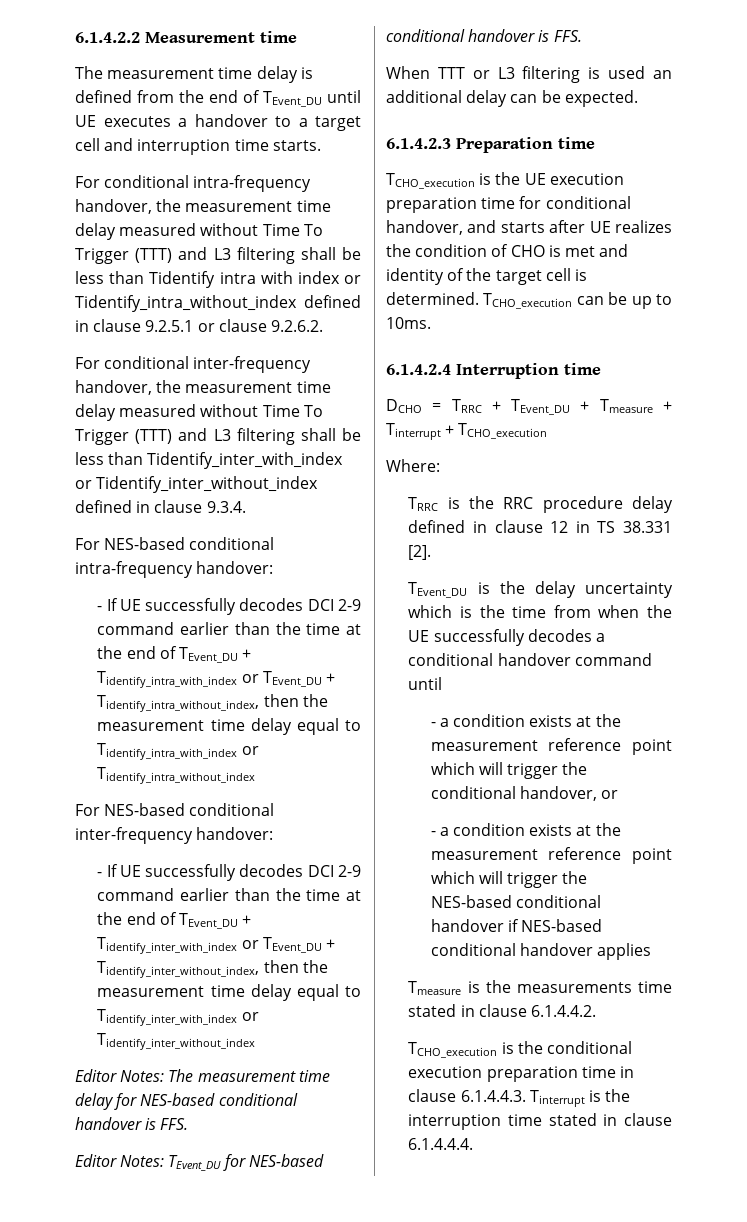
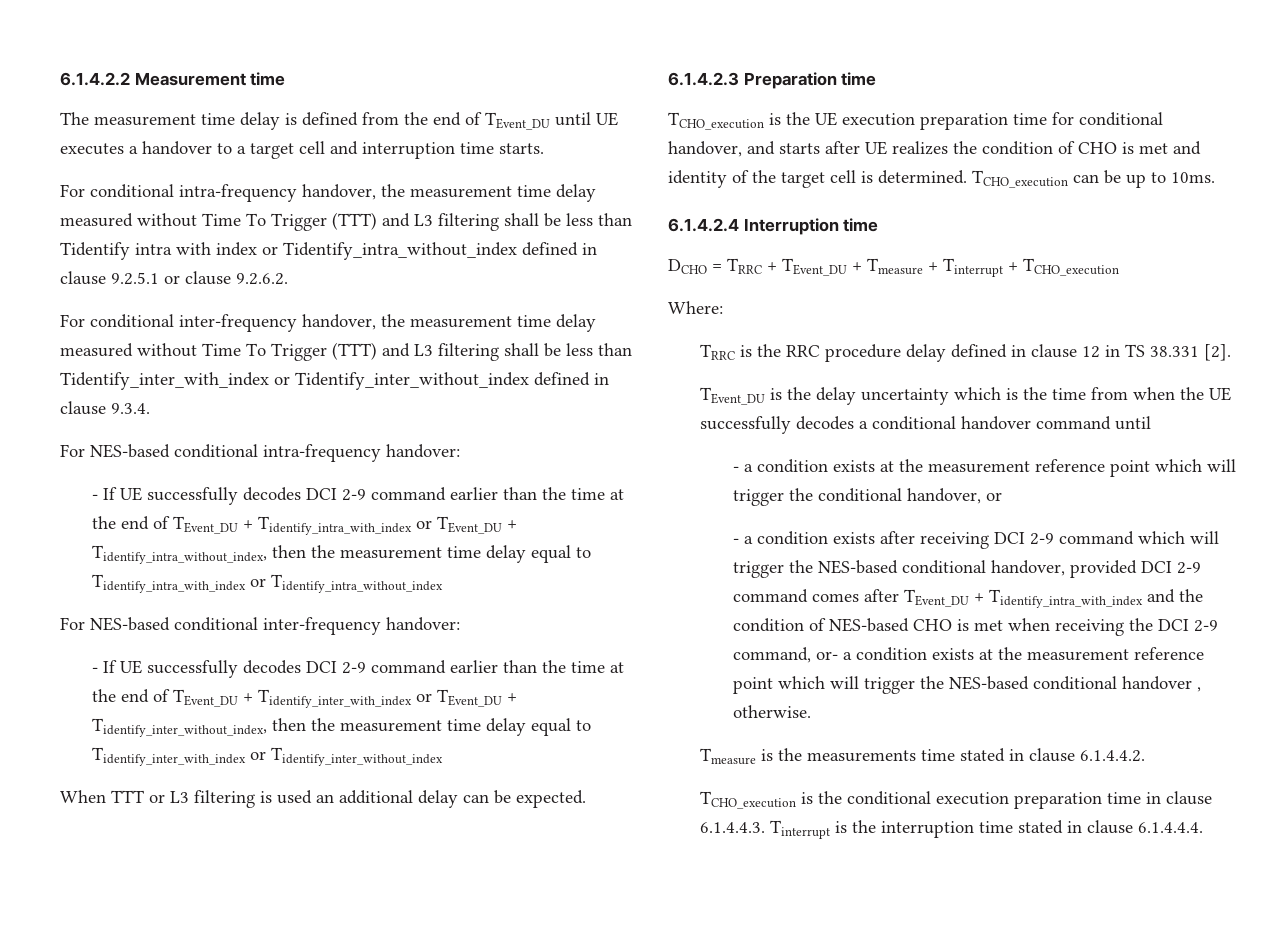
[75,1069,330,1082] [75,1093,298,1110] [75,1117,189,1130] [75,1154,324,1171] [386,29,582,42] // Editor Notes: The measurement time delay for NES-based conditional handover is FFS. // Editor Notes: TEvent_DU for NES-based conditional handover is FFS. -> (444, 756) none
(573, 830) none -> [879,531,1219,549] [732,560,1201,578] [732,589,1203,608] [732,618,1218,636] [732,647,974,663] after receiving DCI 2-9 command which will trigger the NES-based conditional handover, provided DCI 2-9 command comes after TEvent_DU + Tidentify_intra_with_index and the condition of NES-based CHO is met when receiving the DCI 2-9 command, or- a condition exists
[507,919,603,932] [430,943,652,960] if NES-based conditional handover applies -> [1196,687,1201,692] [732,705,811,718] , otherwise.

